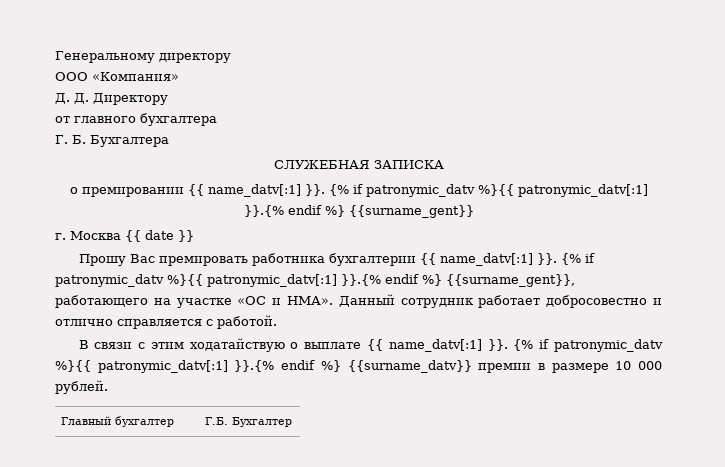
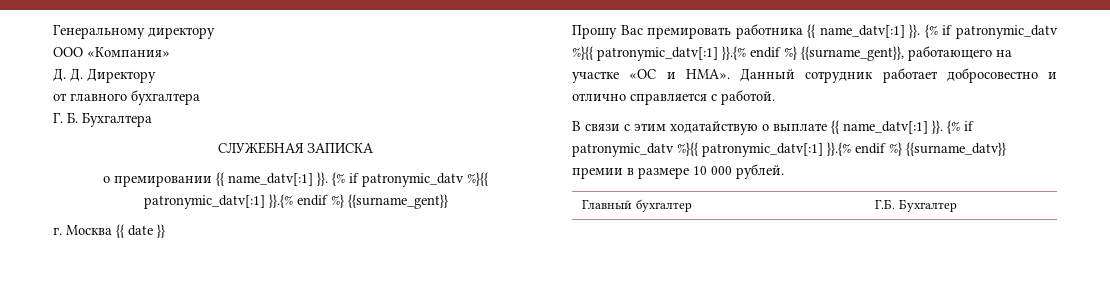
[328,253,416,266] бухгалтерии -> (803, 31) none

